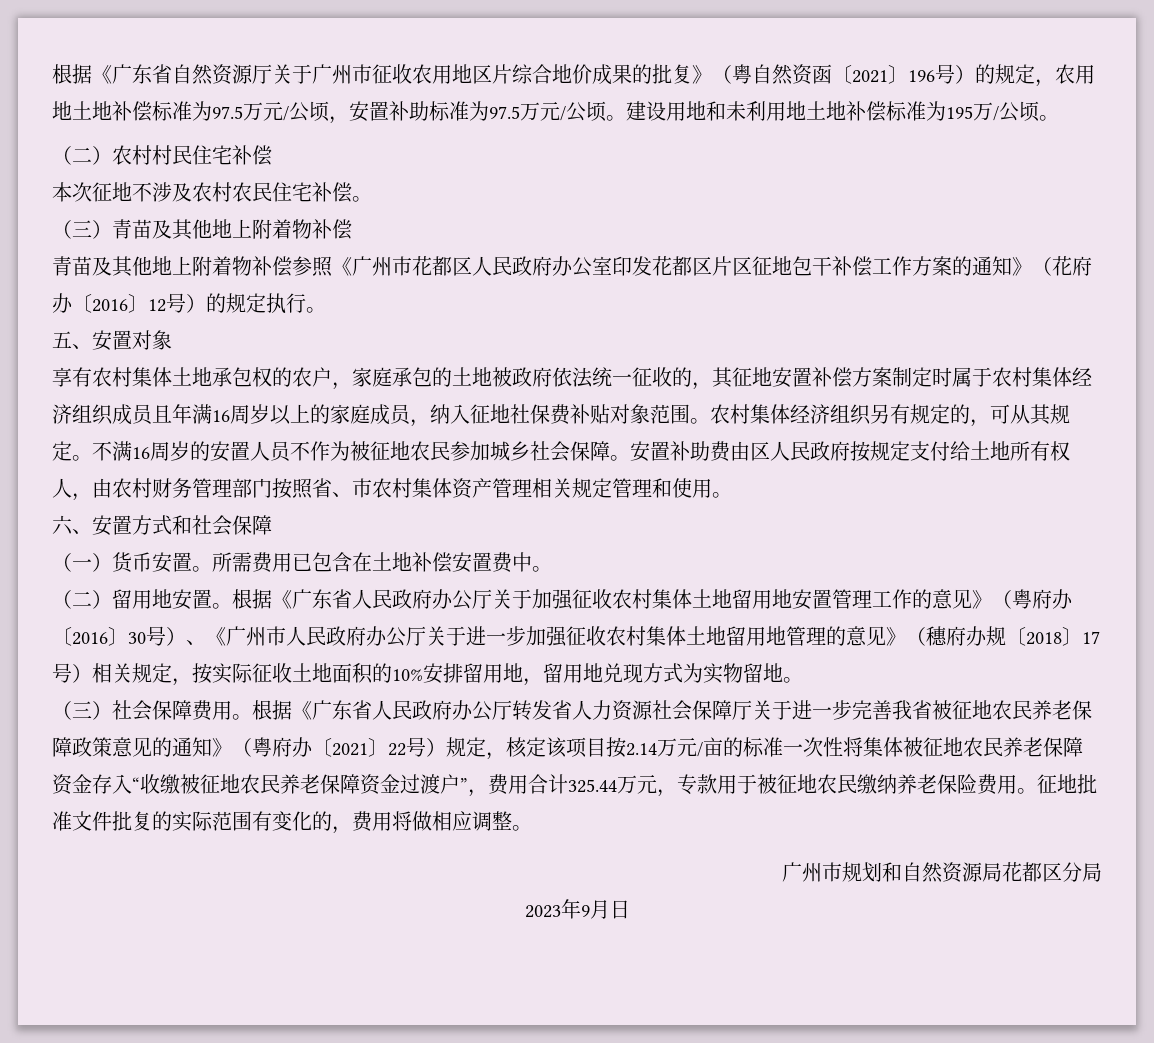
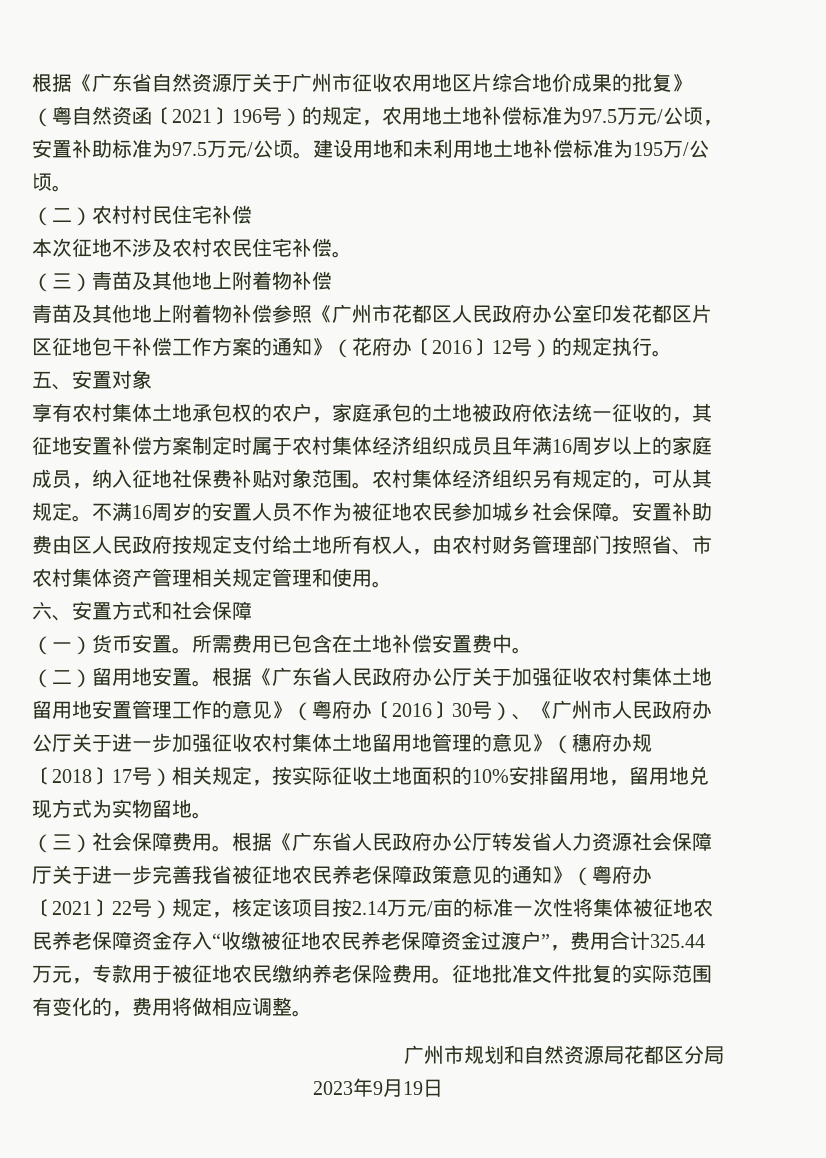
(610, 909) none -> [403,1081,423,1095] 19

